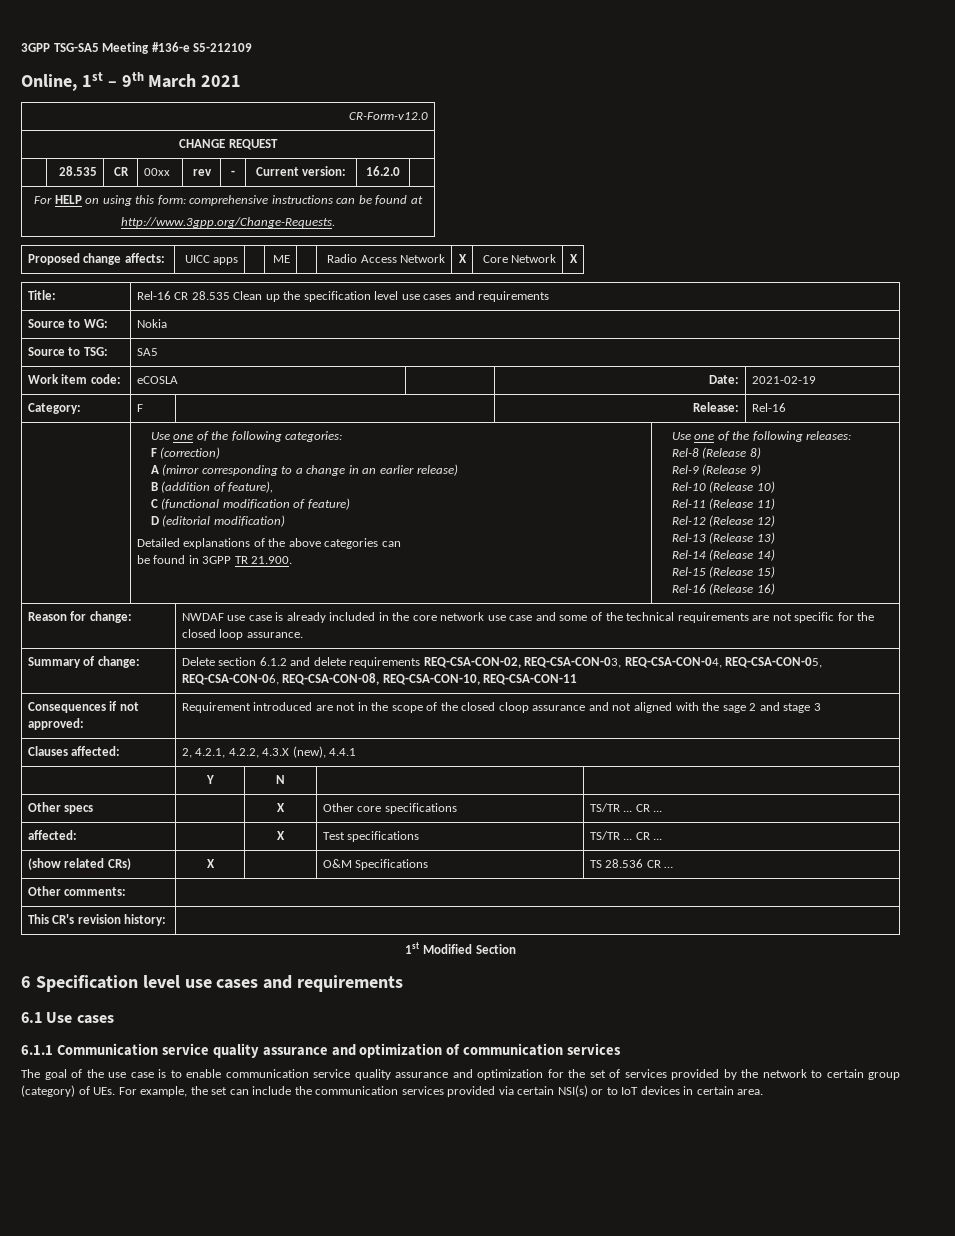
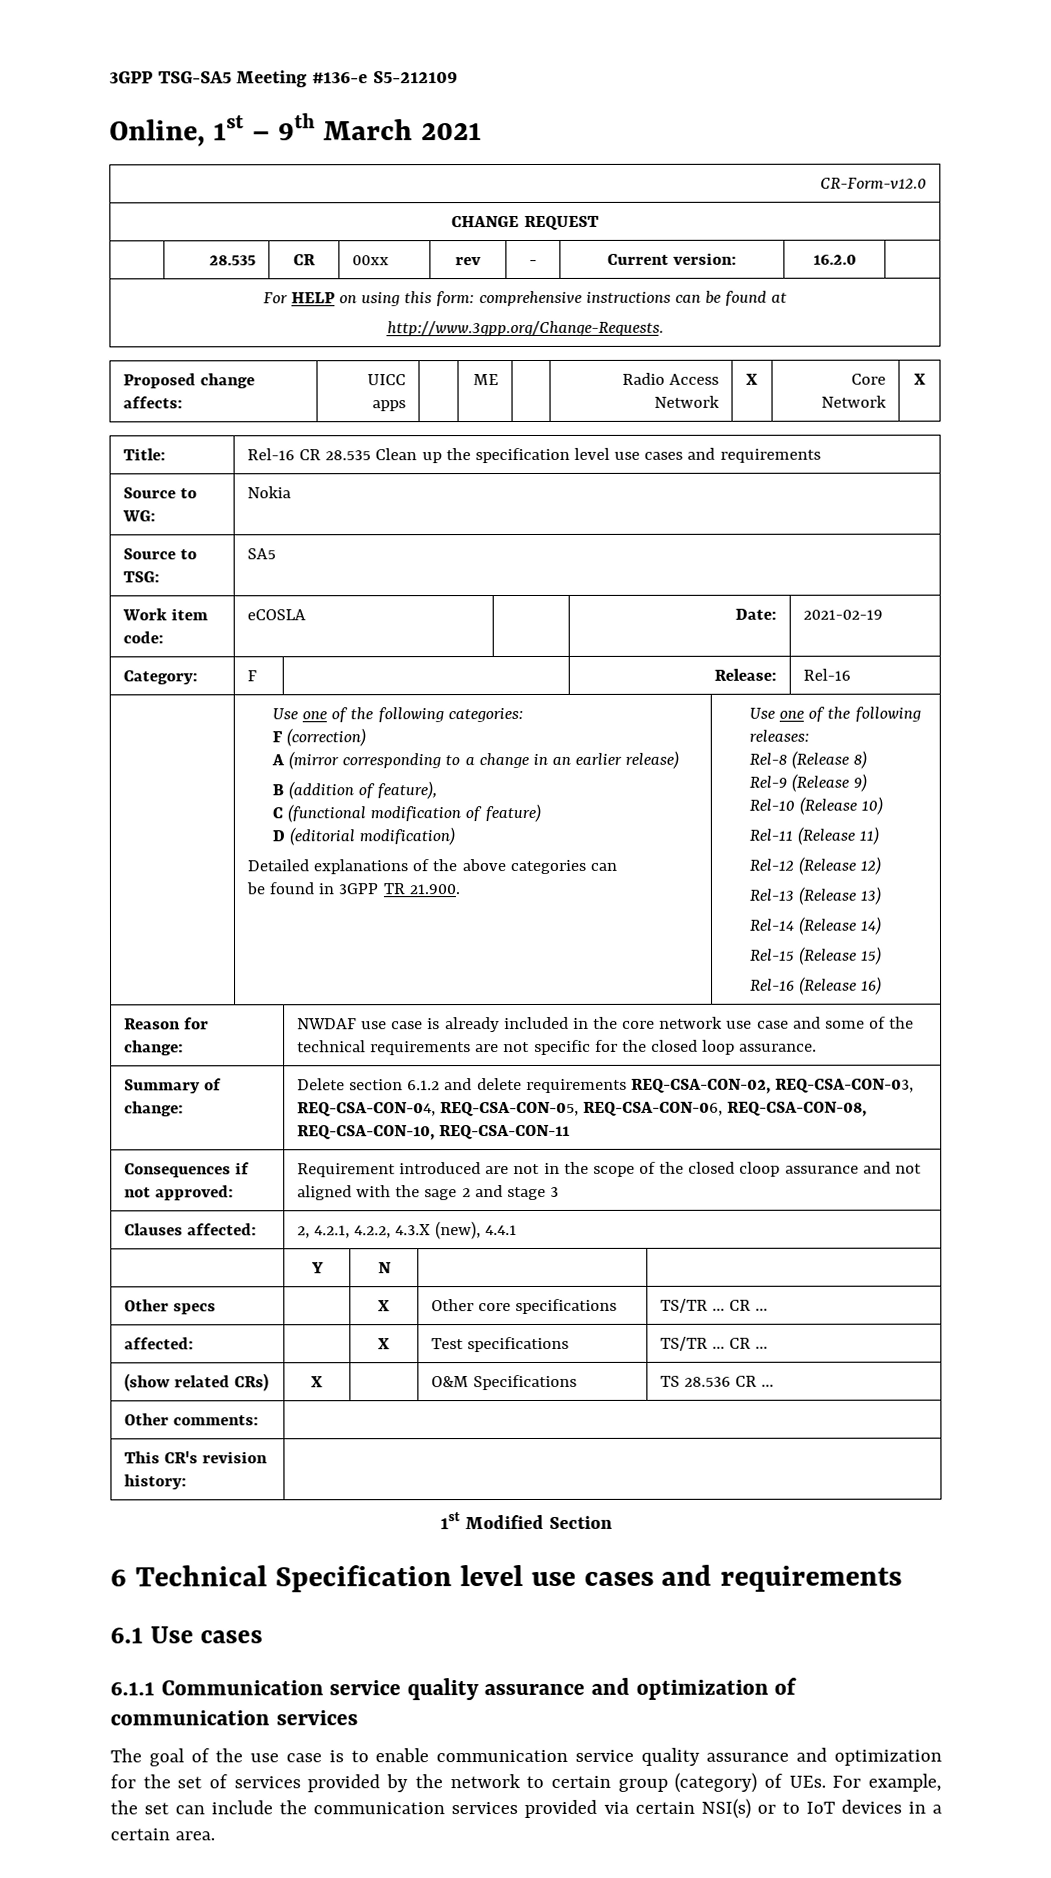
(31, 982) none -> [134,1565,267,1587] Technical
(694, 1090) none -> [932,1804,942,1814] a

